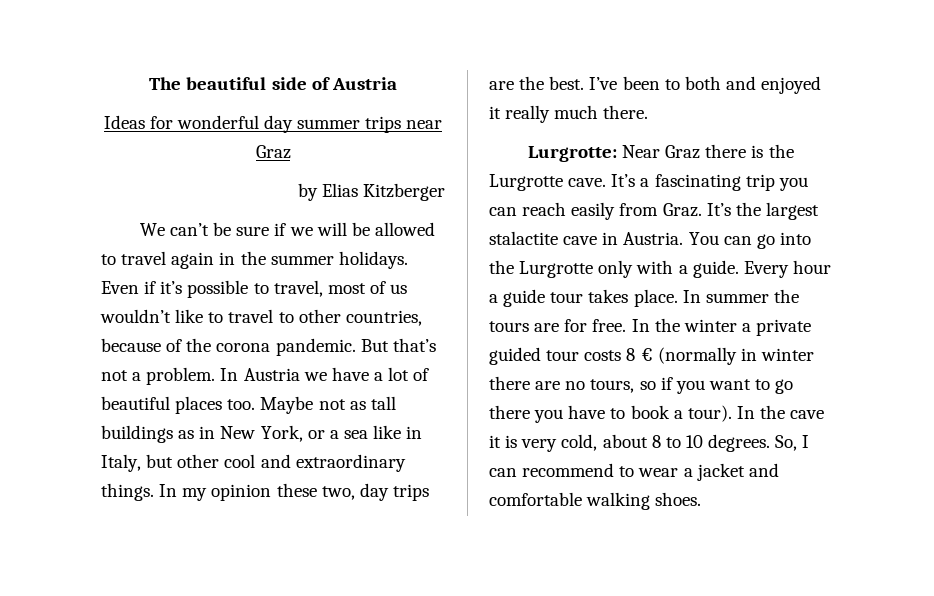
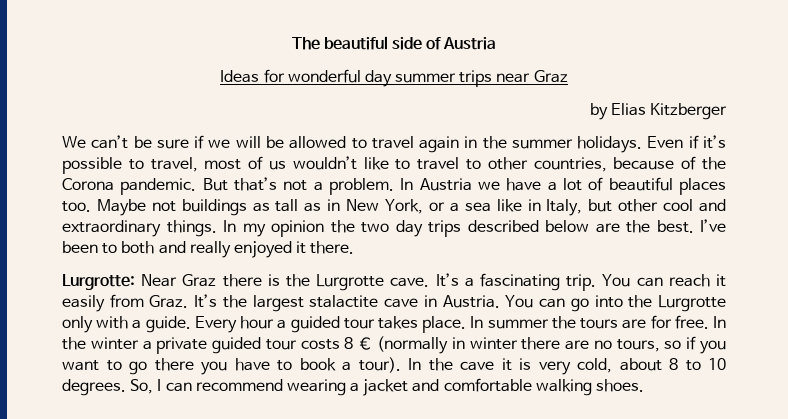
[216,343,271,352] corona -> [62,178,114,191] Corona
(346, 404) none -> [181,199,247,216] buildings
[101,425,173,443] buildings -> (299, 205) none
[276,483,429,501] these two, day trips -> [330,220,589,237] the two day trips described below
(756, 83) none -> [189,241,231,258] really
[505,105,599,123] really much -> (307, 247) none
[745,174,808,191] trip you -> [566,274,631,291] trip. You
(567, 209) none -> [716,274,727,287] it
[503,289,546,307] guide -> [290,316,340,333] guided
[619,466,679,477] to wear -> [286,379,346,396] wearing

